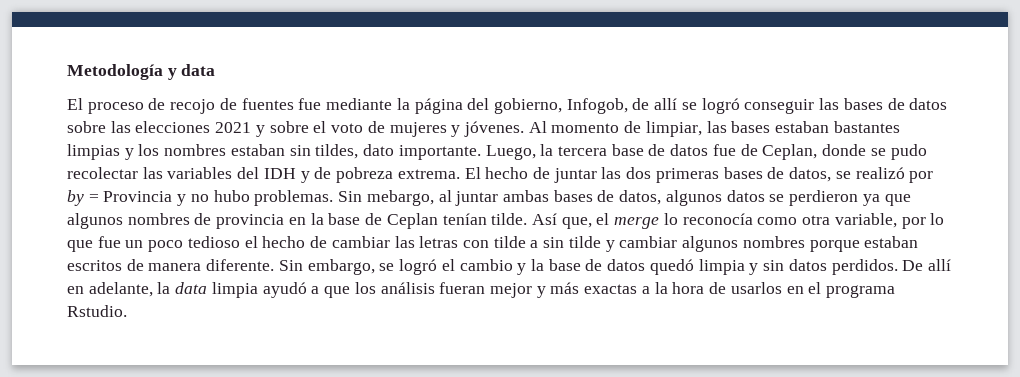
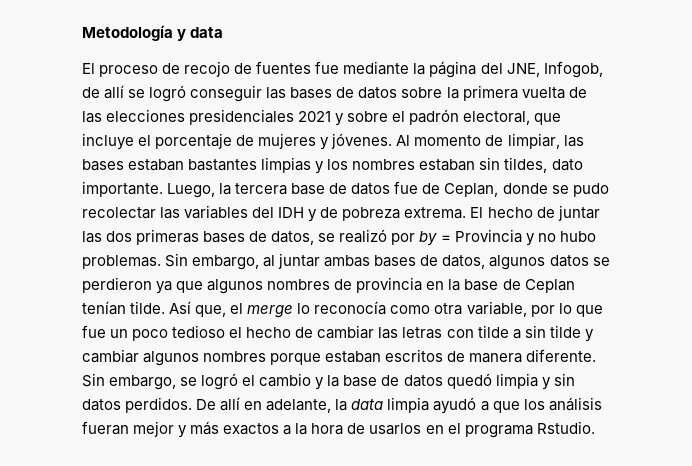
[493,98,562,114] gobierno, -> [506,63,540,77] JNE,
(106, 127) none -> [446,85,587,101] la primera vuelta de
(211, 127) none -> [189,109,295,125] presidenciales
[331,123,364,133] voto -> [409,109,562,125] [82,133,233,150] padrón electoral, que incluye el porcentaje
[366,190,434,206] mebargo, -> [192,255,260,270] embargo,
[584,284,638,294] exactas -> [223,423,280,435] exactos

